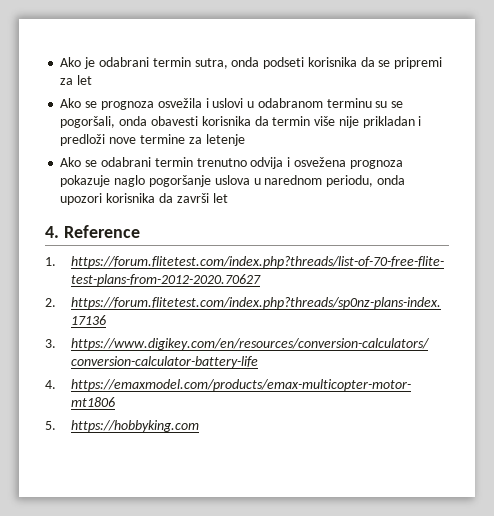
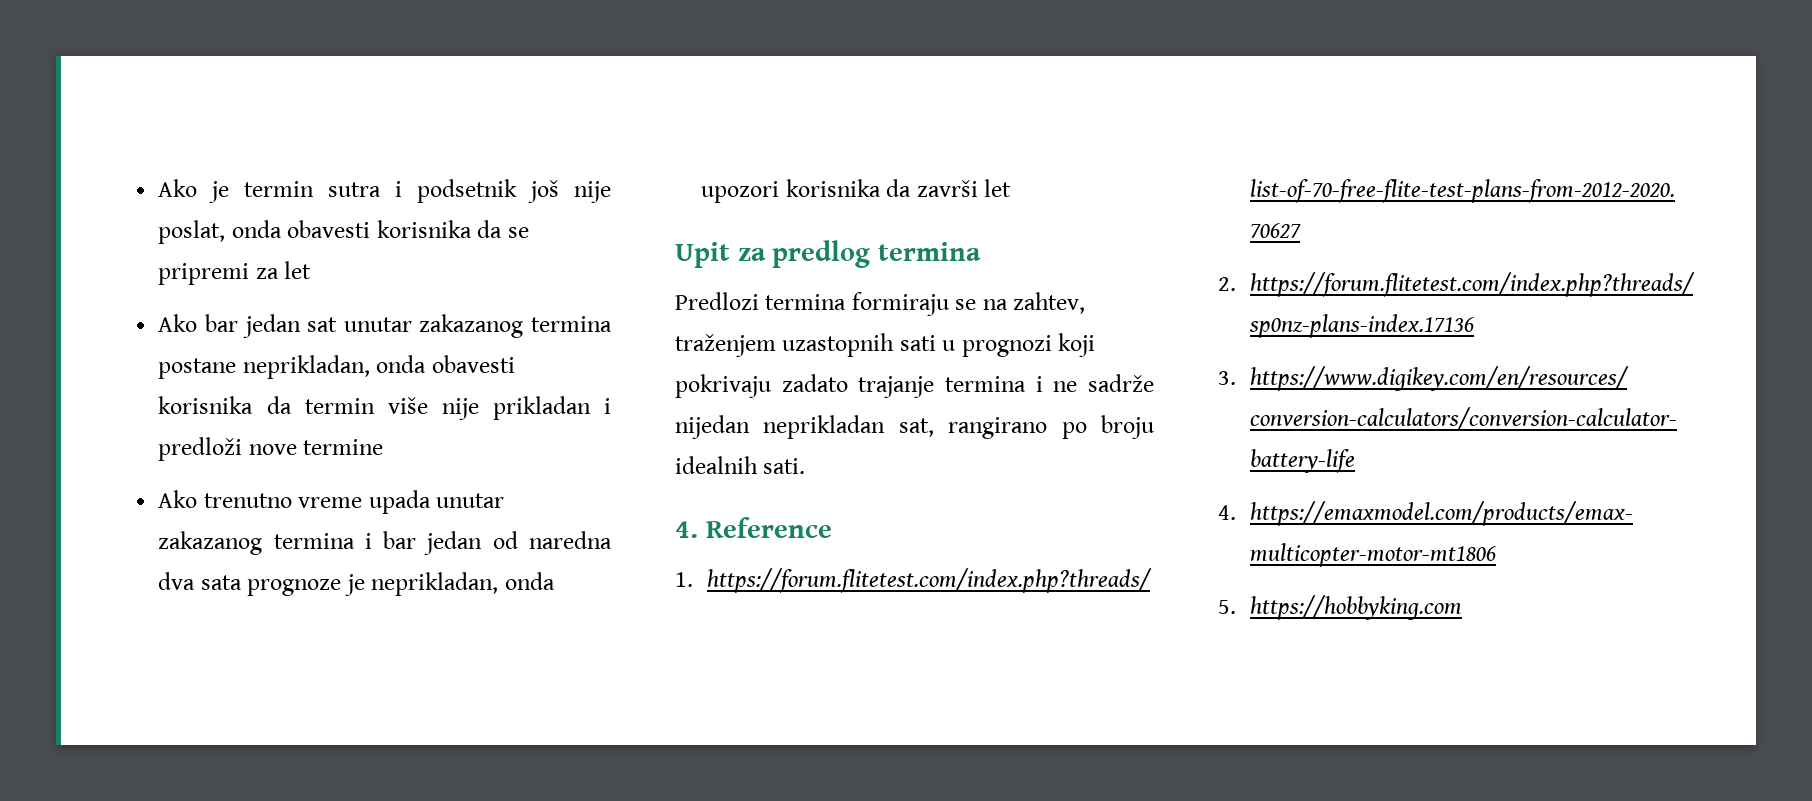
[98,57,305,69] odabrani termin sutra, onda podseti -> [244,179,611,203] [158,220,371,244] termin sutra i podsetnik još nije poslat, onda obavesti
[85,98,404,110] [60,116,116,128] se prognoza osvežila i uslovi u odabranom terminu su se pogoršali, -> [205,314,612,338] [158,355,370,379] bar jedan sat unutar zakazanog termina postane neprikladan,
[188,134,245,146] [60,157,403,169] [60,175,374,187] za letenje // Ako se odabrani termin trenutno odvija i osvežena prognoza pokazuje naglo pogoršanje uslova u narednom periodu, -> [158,490,505,514] [158,531,612,555] [158,572,499,596] // Ako trenutno vreme upada unutar zakazanog termina i bar jedan od naredna dva sata prognoze je neprikladan,
(228, 198) none -> [675,240,981,268] [675,292,1086,316] [675,333,1096,357] [675,374,1154,398] [675,415,1154,439] [675,456,806,474] // Upit za predlog termina // Predlozi termina formiraju se na zahtev, traženjem uzastopnih sati u prognozi koji pokrivaju zadato trajanje termina i ne sadrže nijedan neprikladan sat, rangirano po broju idealnih sati.

